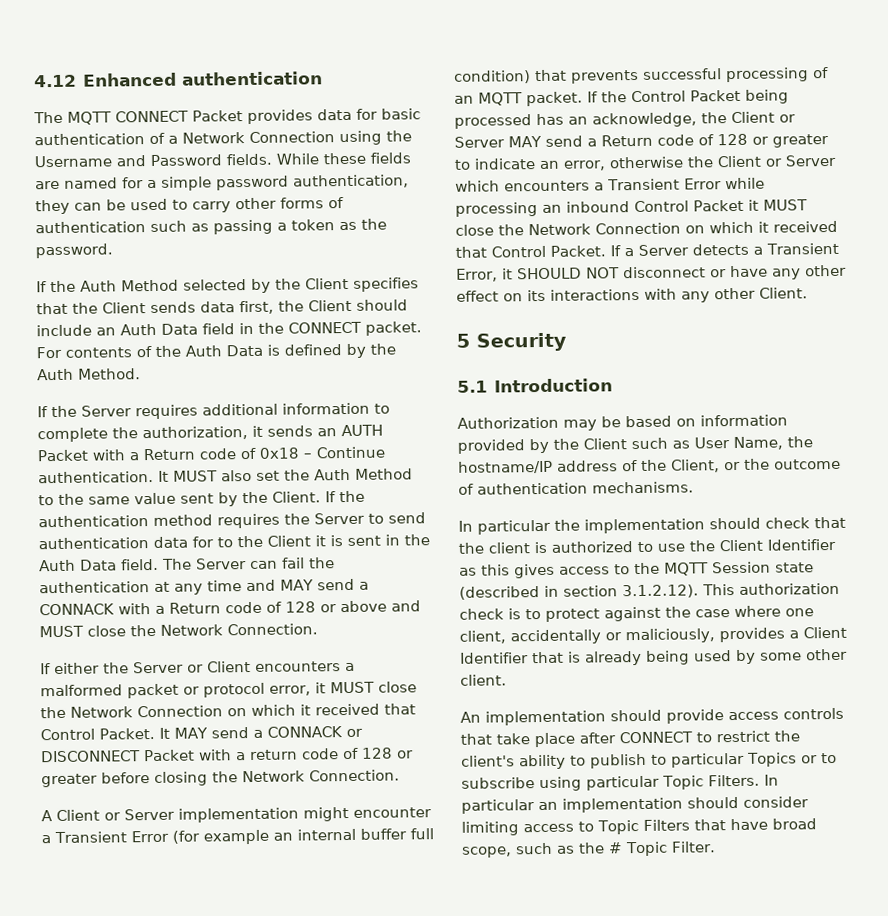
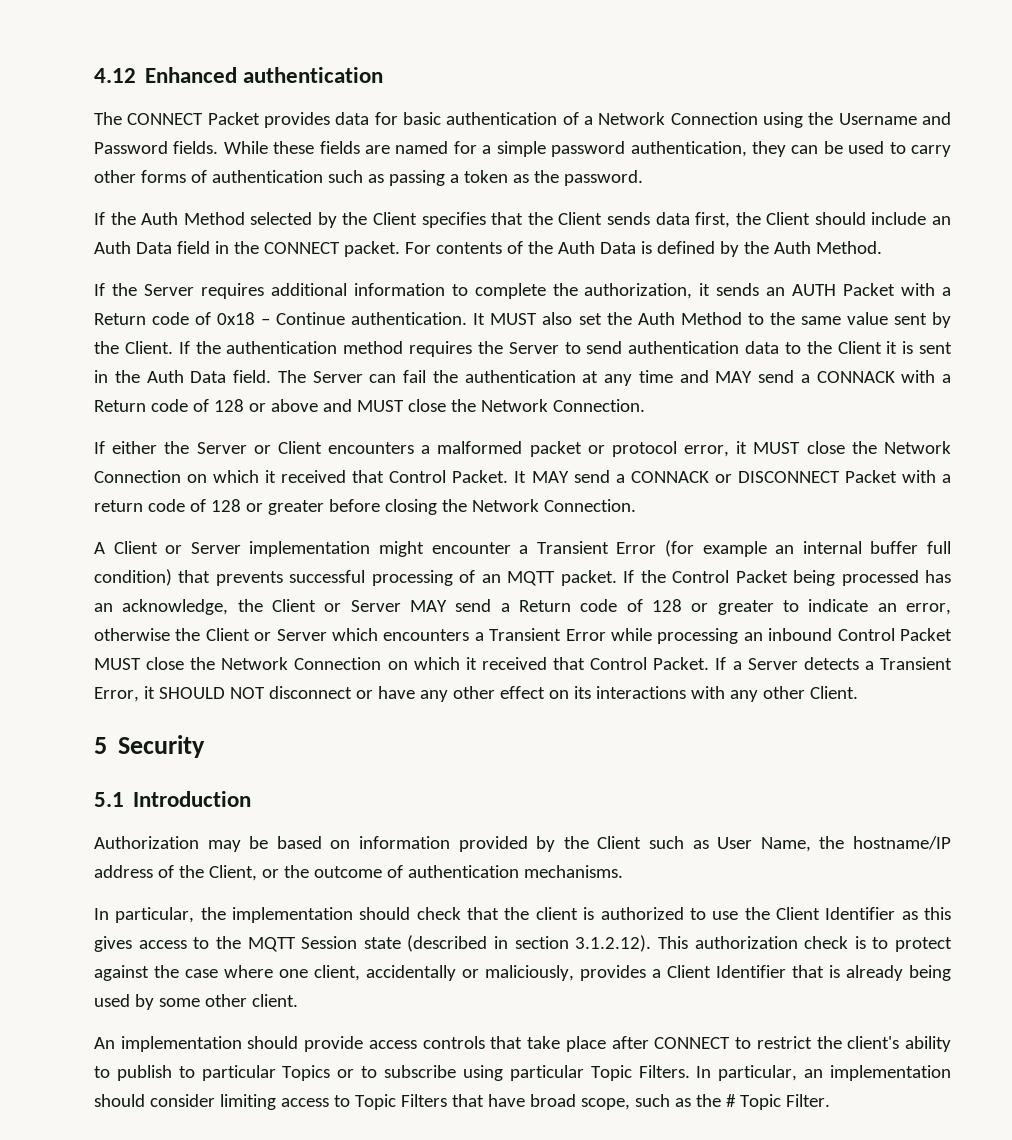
[67,111,112,125] MQTT -> (122, 118) none
[192,536,214,548] for -> (779, 347) none
[748,199,759,211] it -> (952, 634) none
[477,519,551,535] particular -> [115,907,195,923] particular,
[461,799,535,814] particular -> [718,1065,798,1081] particular,

